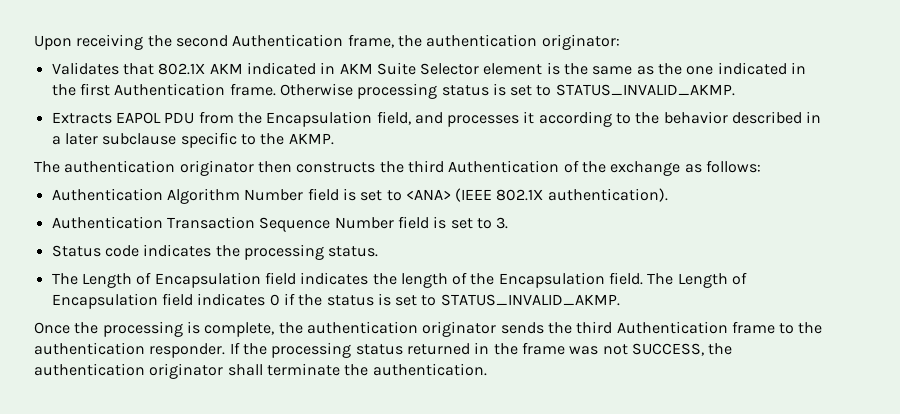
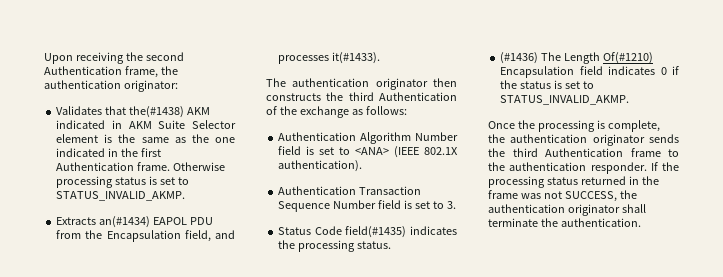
[158,63,206,75] 802.1X -> [129,106,185,118] the(#1438)
(112, 118) none -> [99,216,151,228] an(#1434)
[523,111,822,127] [51,132,334,148] it according to the behavior described in a later subclause specific to the AKMP. -> [332,52,381,64] it(#1433).
[104,245,139,257] code -> [314,226,407,238] Code field(#1435)
[51,272,748,288] The Length of Encapsulation field indicates the length of the Encapsulation field. The Length of -> [500,52,654,64] (#1436) The Length Of(#1210)

